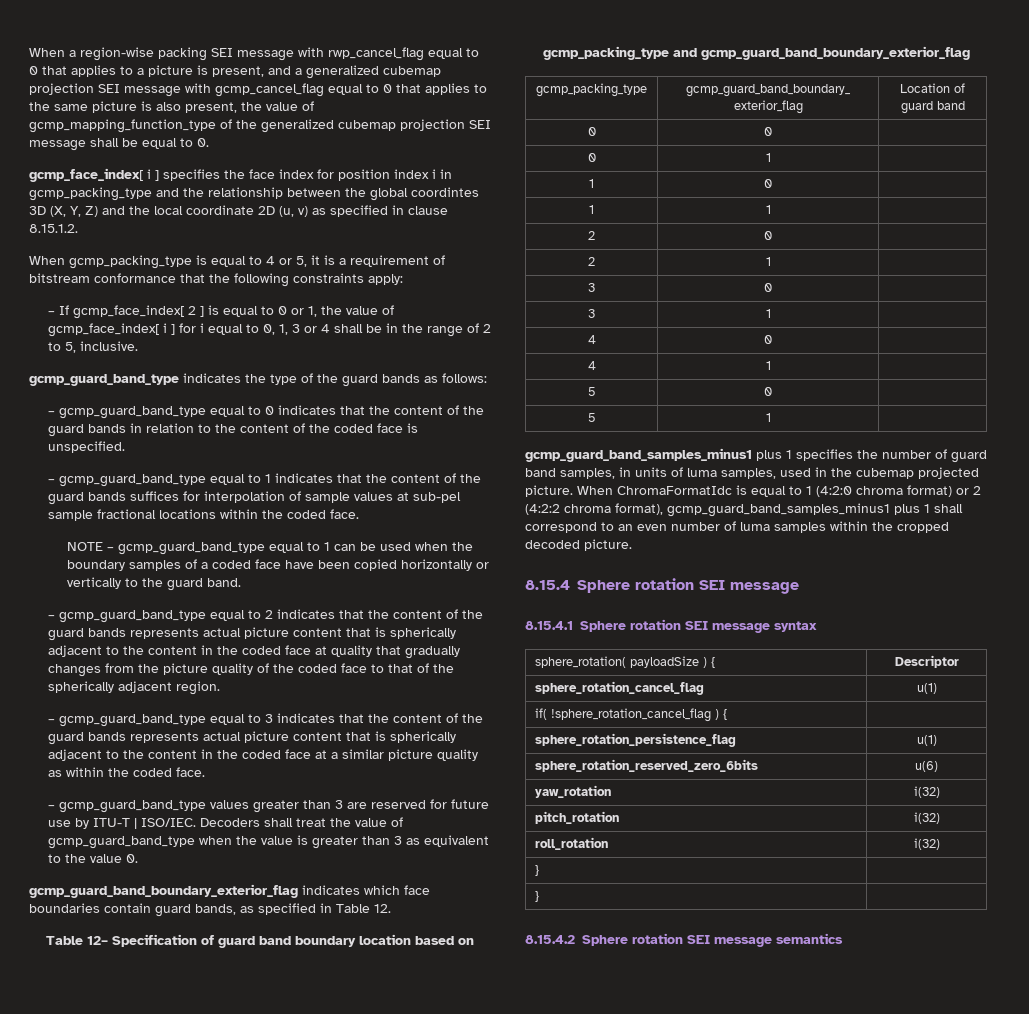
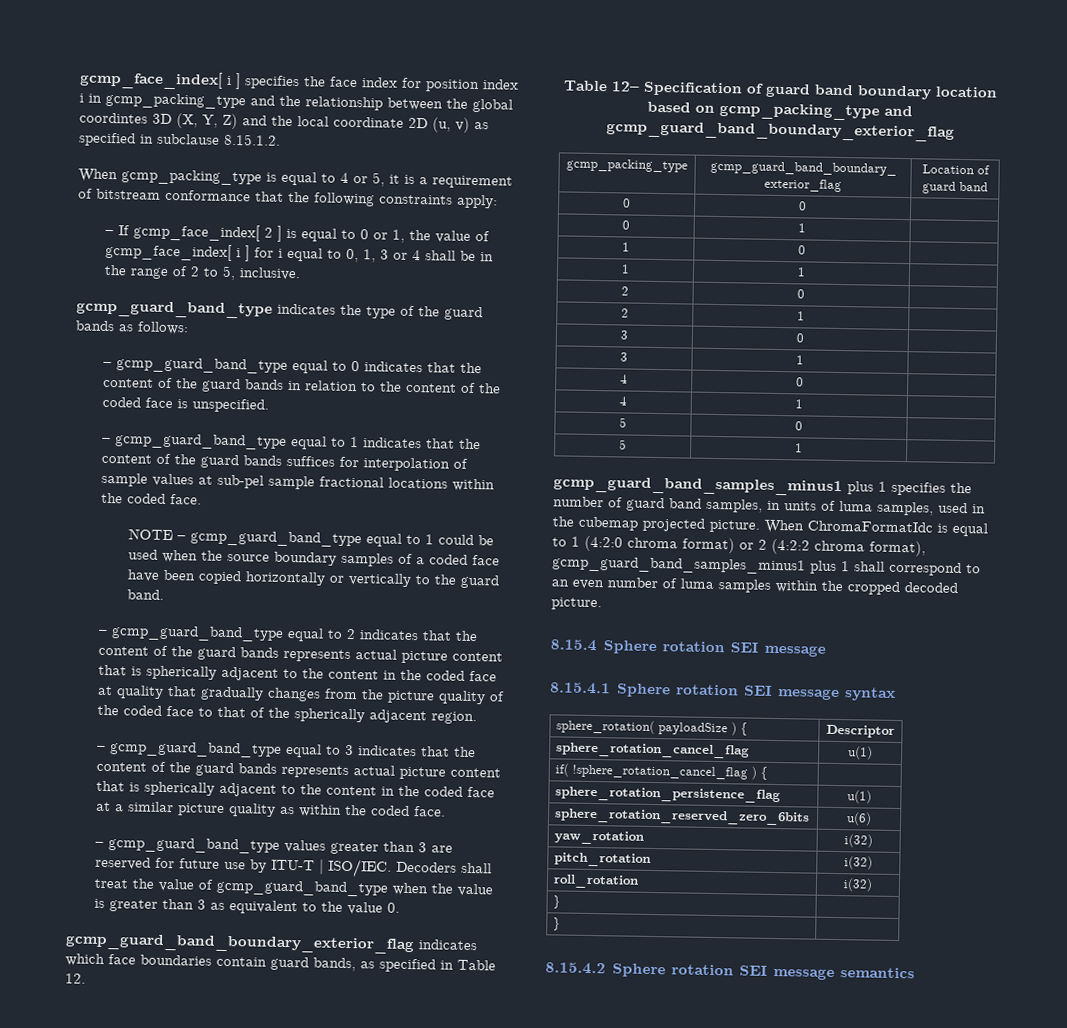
[29,47,479,61] [29,65,441,79] [29,83,487,97] [29,101,314,113] [29,119,491,133] [29,138,209,151] When a region-wise packing SEI message with rwp_cancel_flag equal to 0 that applies to a picture is present, and a generalized cubemap projection SEI message with gcmp_cancel_flag equal to 0 that applies to the same picture is also present, the value of gcmp_mapping_function_type of the generalized cubemap projection SEI message shall be equal to 0. // -> (79, 80) none
[408,206,448,215] clause -> [157,133,220,145] subclause
[333,544,356,551] can -> [438,534,475,546] could
(473, 546) none -> [227,553,271,562] source

